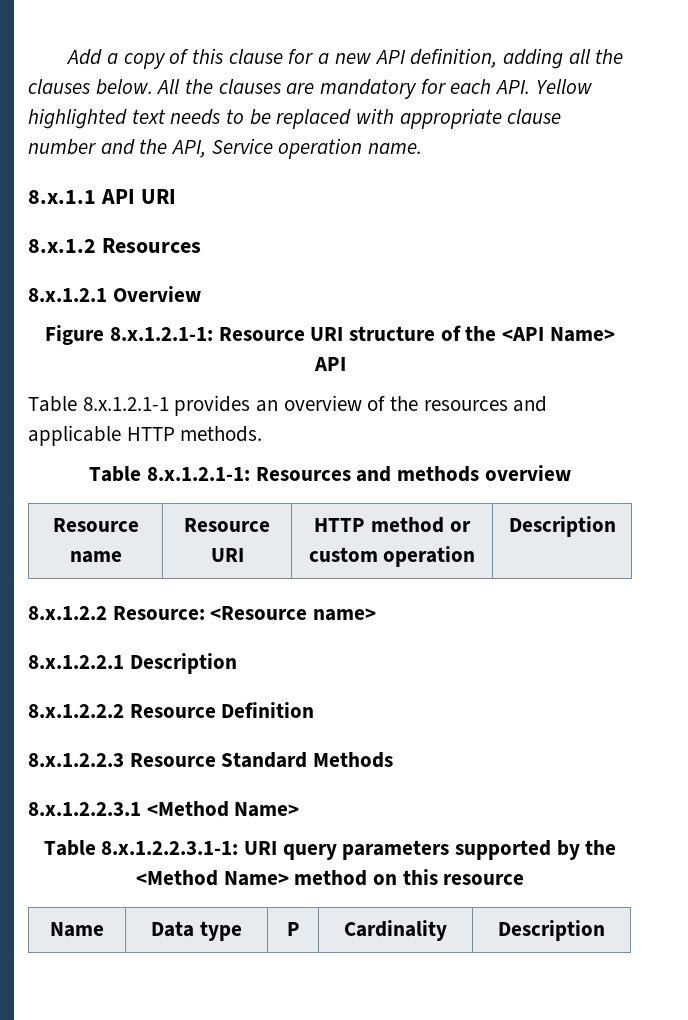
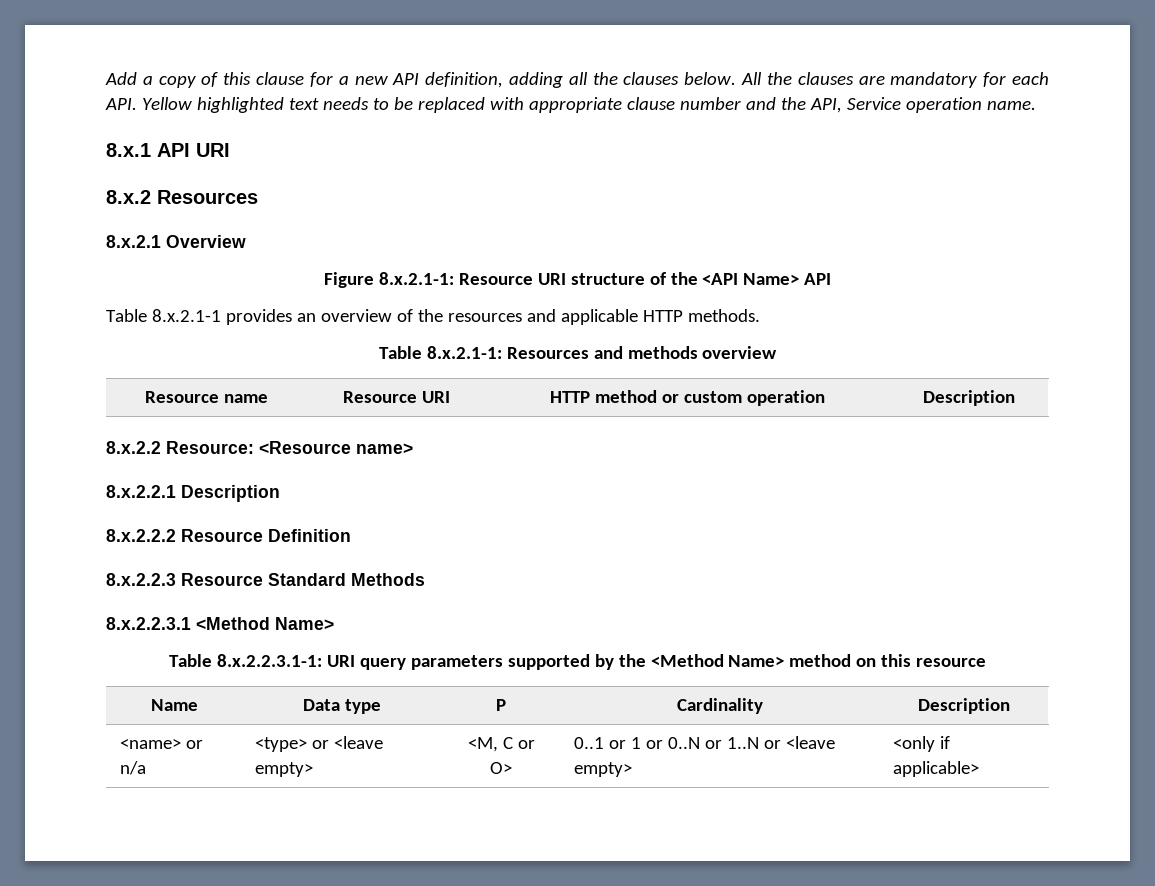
[28,190,96,204] 8.x.1.1 -> [106,143,151,157] 8.x.1
[28,239,96,253] 8.x.1.2 -> [106,190,151,204] 8.x.2
[28,288,107,302] 8.x.1.2.1 -> [106,235,161,248] 8.x.2.1
[109,327,213,341] 8.x.1.2.1-1: -> [378,272,454,285] 8.x.2.1-1:
[82,397,169,411] 8.x.1.2.1-1 -> [151,309,221,322] 8.x.2.1-1
[146,467,250,481] 8.x.1.2.1-1: -> [426,346,502,359] 8.x.2.1-1:
[28,606,107,620] 8.x.1.2.2 -> [106,441,161,454] 8.x.2.2
[28,653,237,674] [28,704,124,718] 8.x.1.2.2.1 Description // 8.x.1.2.2.2 -> [106,485,280,502] [106,529,176,542] 8.x.2.2.1 Description // 8.x.2.2.2
[28,753,124,767] 8.x.1.2.2.3 -> [106,573,176,586] 8.x.2.2.3
[28,802,141,816] 8.x.1.2.2.3.1 -> [106,617,191,630] 8.x.2.2.3.1
[101,841,239,855] 8.x.1.2.2.3.1-1: -> [216,654,322,667] 8.x.2.2.3.1-1:
(605, 930) none -> [120,739,204,749] [120,761,147,775] [255,736,384,752] [255,762,314,777] [467,737,535,752] [490,762,512,774] [574,736,836,749] [574,762,633,777] [893,736,951,752] [893,761,980,777] // <name> or n/a | <type> or <leave empty> | <M, C or O> | 0..1 or 1 or 0..N or 1..N or <leave empty> | <only if applicable>

